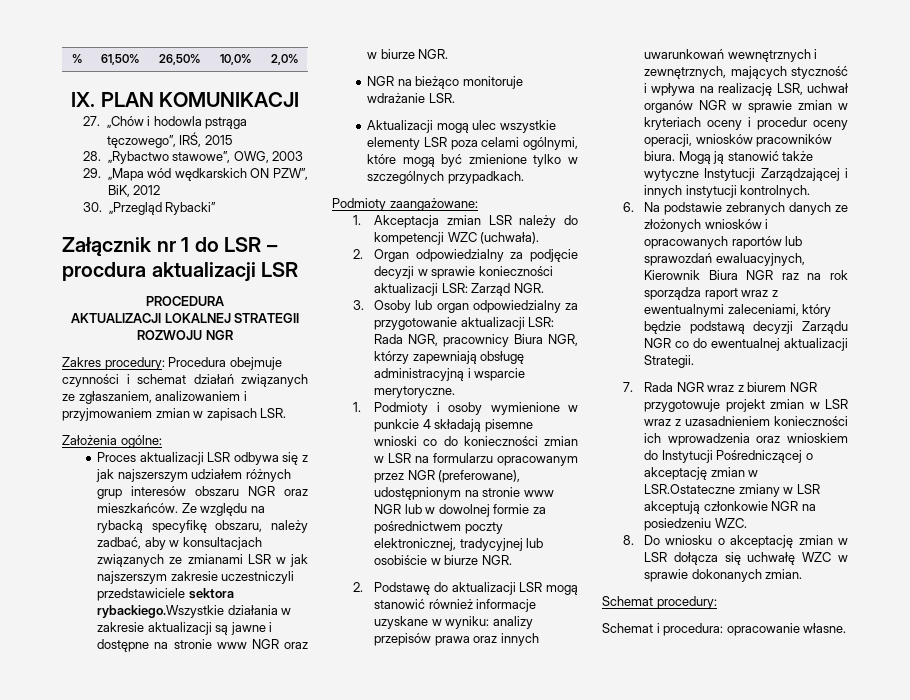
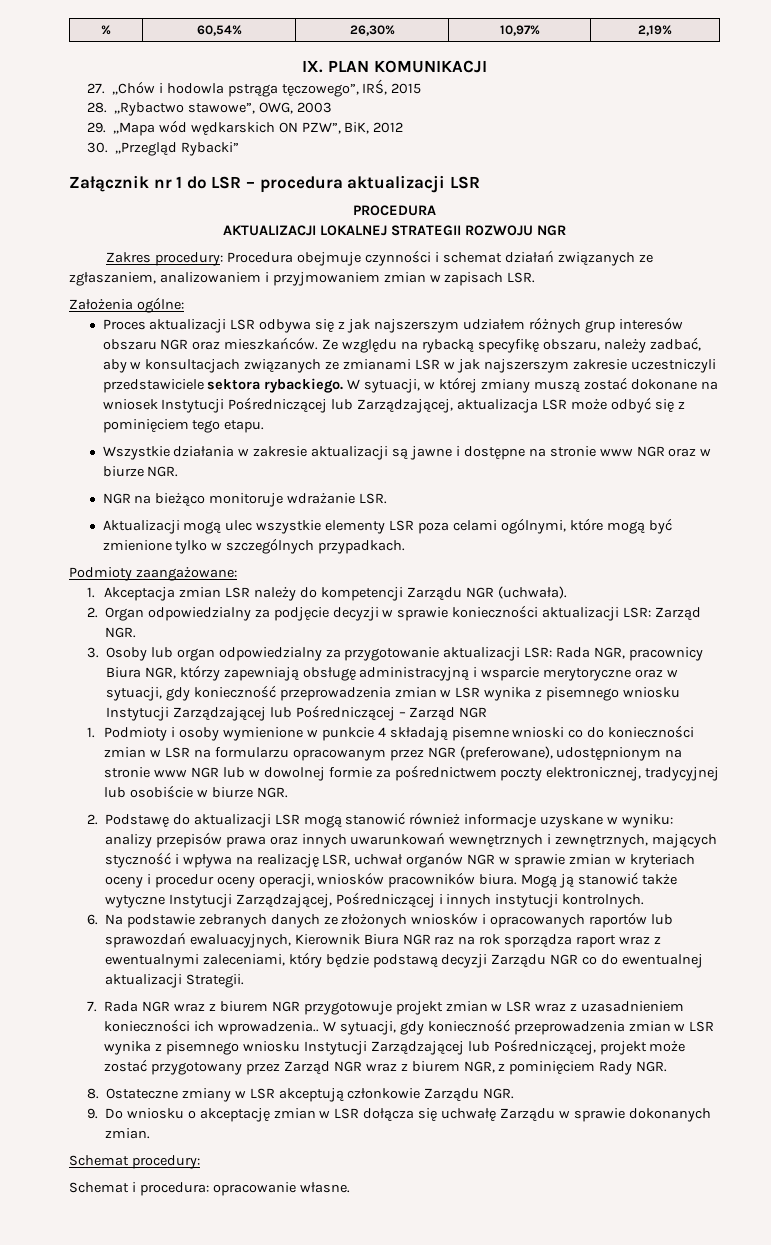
[100,54,139,65] [158,54,200,65] [219,54,251,65] [270,54,298,65] 61,50% | 26,50% | 10,0% | 2,0% -> [196,25,242,36] [349,25,395,36] [499,25,540,36] [638,25,672,36] 60,54% | 26,30% | 10,97% | 2,19%
[62,262,146,281] procdura -> [259,176,343,193] procedura
[97,605,225,618] rybackiego.Wszystkie -> [264,377,718,393] [102,397,685,413] [102,419,265,433] [102,446,170,460] rybackiego. W sytuacji, w której zmiany muszą zostać dokonane na wniosek Instytucji Pośredniczącej lub Zarządzającej, aktualizacja LSR może odbyć się z pominięciem tego etapu. // Wszystkie
[447,232,477,242] WZC -> [406,587,494,600] Zarządu NGR
[374,386,456,398] merytoryczne. -> [543,668,679,681] [105,685,681,701] [105,705,488,721] merytoryczne oraz w sytuacji, gdy konieczność przeprowadzenia zmian w LSR wynika z pisemnego wniosku Instytucji Zarządzającej lub Pośredniczącej – Zarząd NGR
[760,168,840,181] Zarządzającej -> [235,892,435,908] Zarządzającej, Pośredniczącej
[667,433,848,446] [644,450,813,463] [644,467,759,480] [644,484,736,494] wprowadzenia oraz wnioskiem do Instytucji Pośredniczącej o akceptację zmian w LSR.Ostateczne -> [218,1019,715,1035] [104,1039,686,1055] [104,1059,668,1075] [86,1088,178,1099] wprowadzenia.. W sytuacji, gdy konieczność przeprowadzenia zmian w LSR wynika z pisemnego wniosku Instytucji Zarządzającej lub Pośredniczącej, projekt może zostać przygotowany przez Zarząd NGR wraz z biurem NGR, z pominięciem Rady NGR. // 8. Ostateczne
[771,501,816,511] [644,518,747,531] [623,535,635,545] NGR na posiedzeniu WZC. // 8. -> [424,1088,515,1101] [86,1108,98,1119] Zarządu NGR. // 9.
[802,552,832,562] WZC -> [500,1108,556,1121] Zarządu

